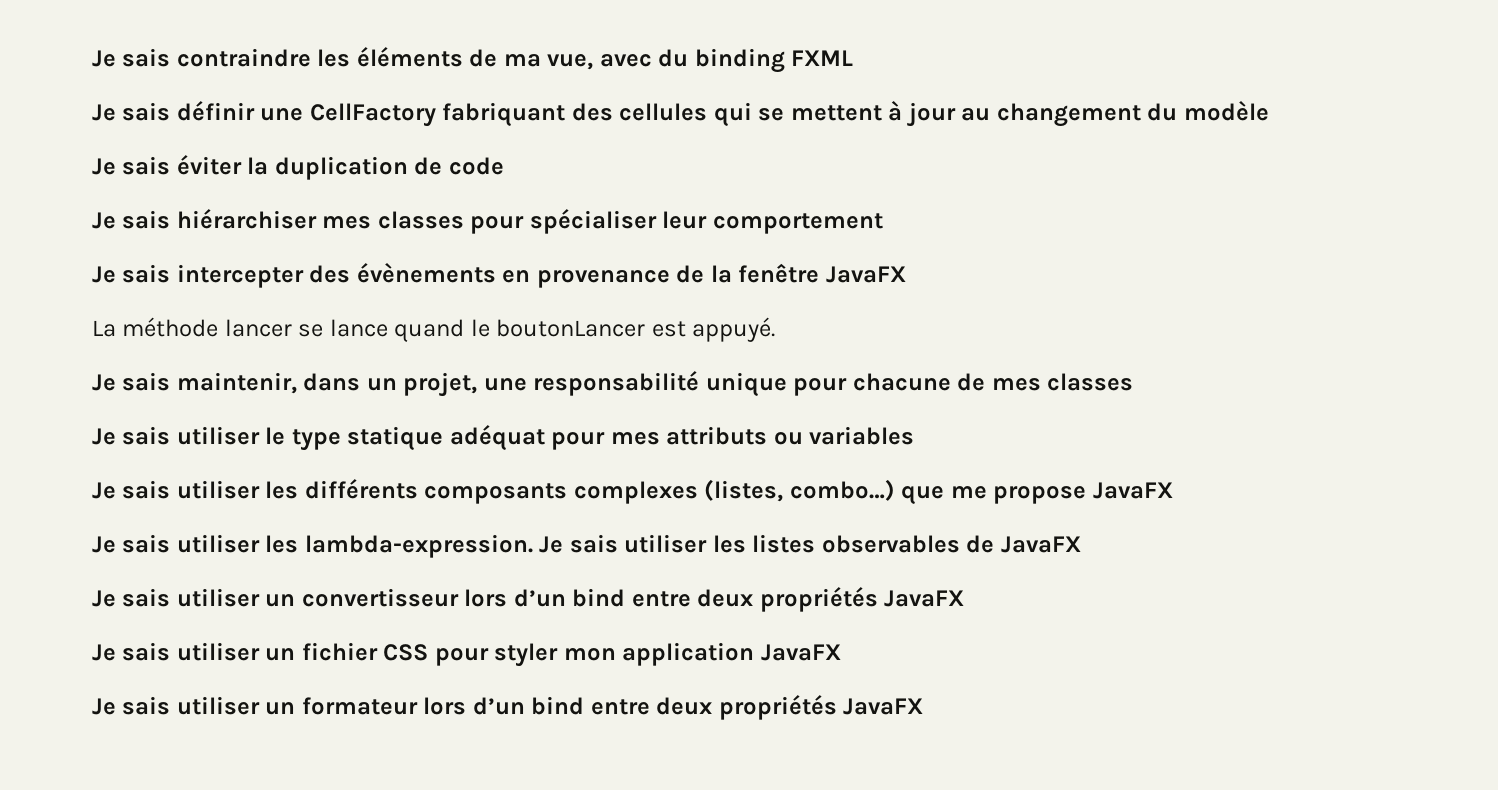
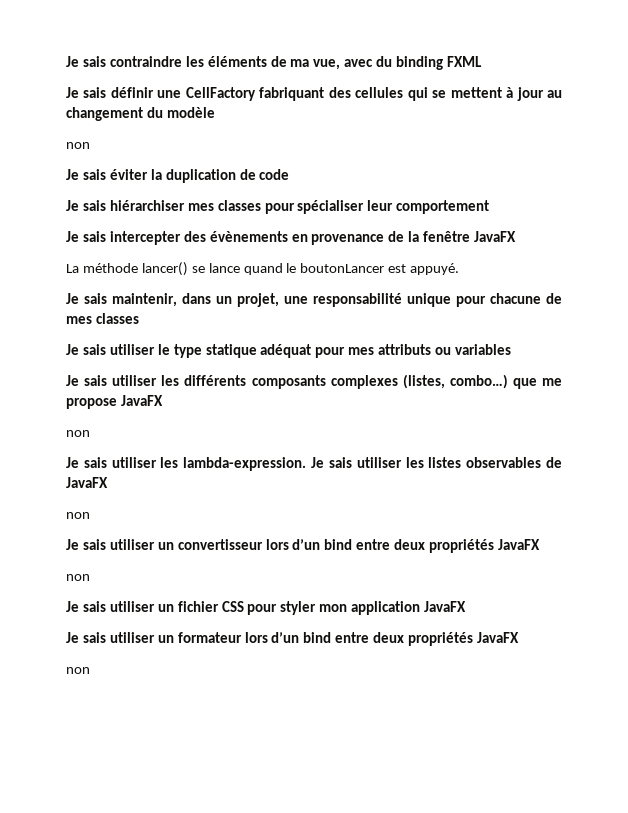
(1269, 111) none -> [66,142,90,149] // non
[224,319,292,337] lancer -> [141,262,188,276] lancer()
(1173, 490) none -> [66,430,90,437] // non
(1081, 544) none -> [66,512,90,519] // non
(965, 598) none -> [66,574,90,581] // non
(924, 706) none -> [66,667,90,674] // non

